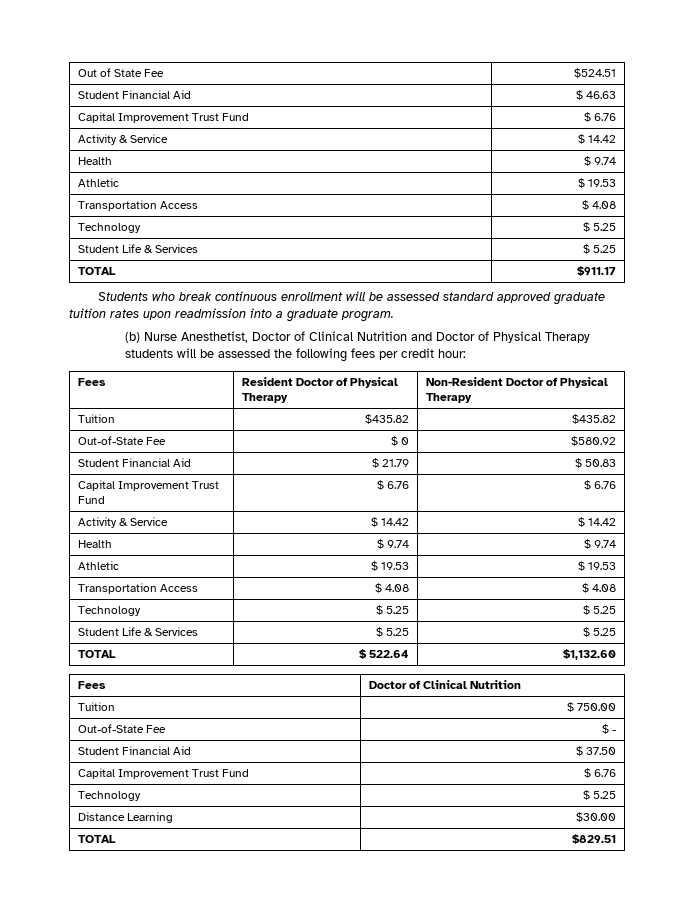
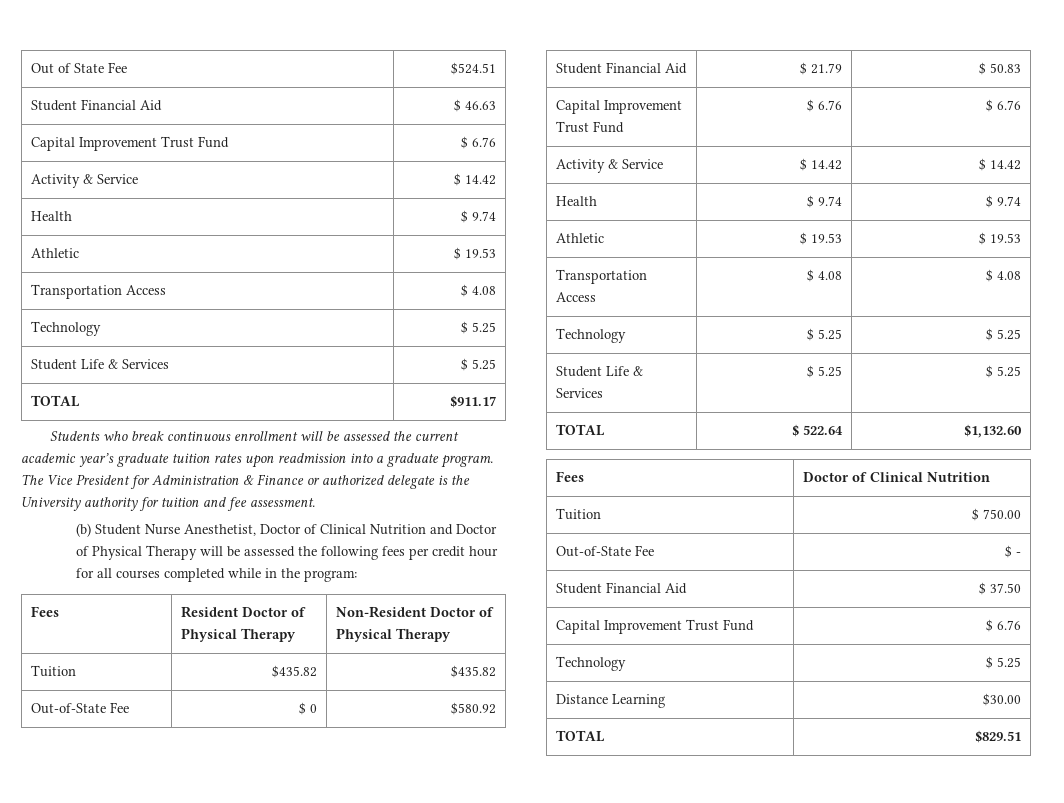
[443,292,552,303] standard approved -> [392,431,459,441] [21,453,114,467] the current academic year’s
(394, 316) none -> [21,474,470,489] [21,497,315,511] The Vice President for Administration & Finance or authorized delegate is the University authority for tuition and fee assessment.
(141, 337) none -> [95,524,142,535] Student
[125,349,174,358] students -> (198, 552) none
[438,349,467,358] hour: -> [469,546,499,557] [76,568,358,582] hour for all courses completed while in the program:

